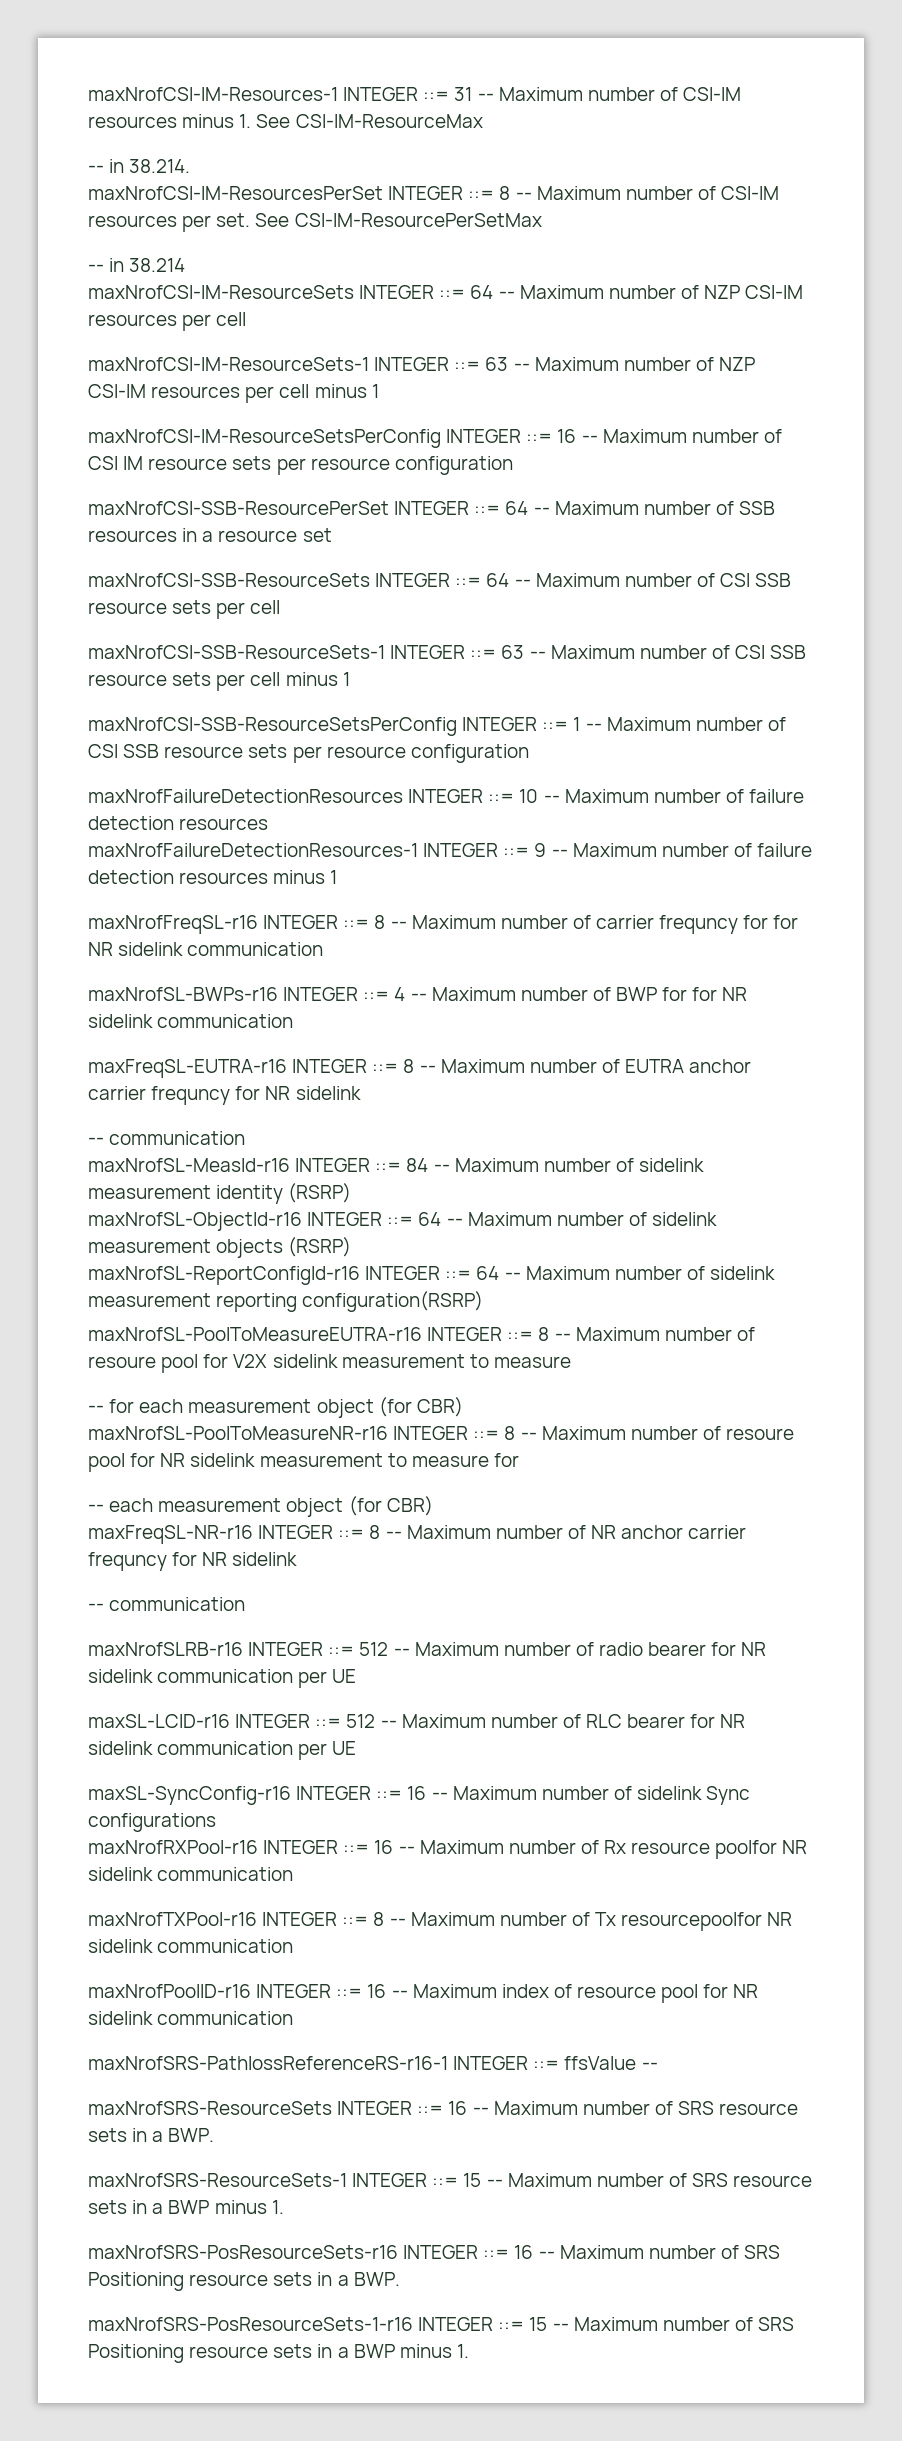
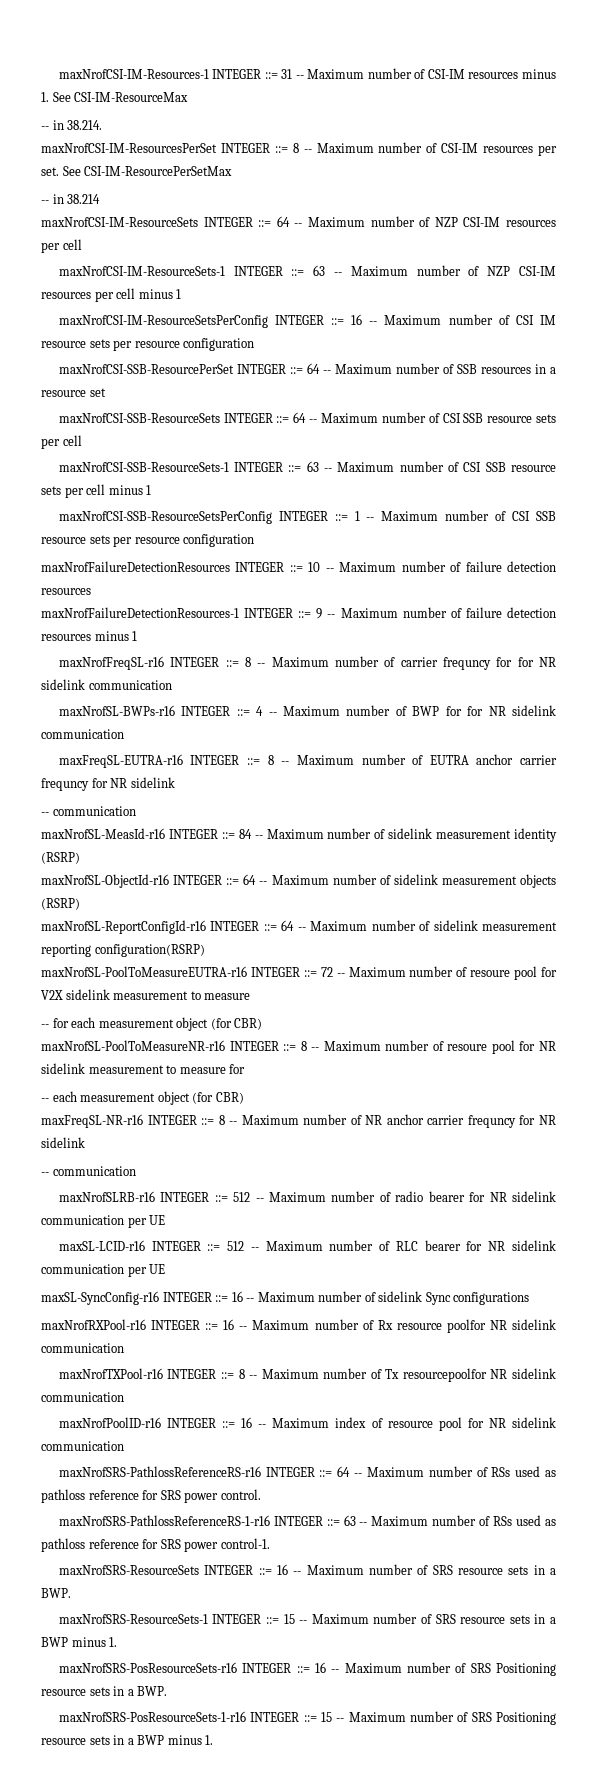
[538,1327,550,1341] 8 -> [320,967,333,977] 72
[88,2056,658,2070] maxNrofSRS-PathlossReferenceRS-r16-1 INTEGER ::= ffsValue -- -> [58,1466,556,1477] [41,1489,261,1503] [58,1515,556,1526] [41,1538,270,1552] maxNrofSRS-PathlossReferenceRS-r16 INTEGER ::= 64 -- Maximum number of RSs used as pathloss reference for SRS power control. // maxNrofSRS-PathlossReferenceRS-1-r16 INTEGER ::= 63 -- Maximum number of RSs used as pathloss reference for SRS power control-1.

